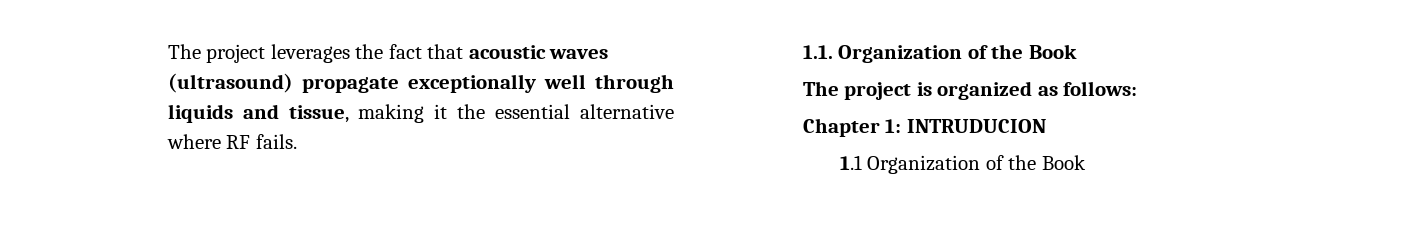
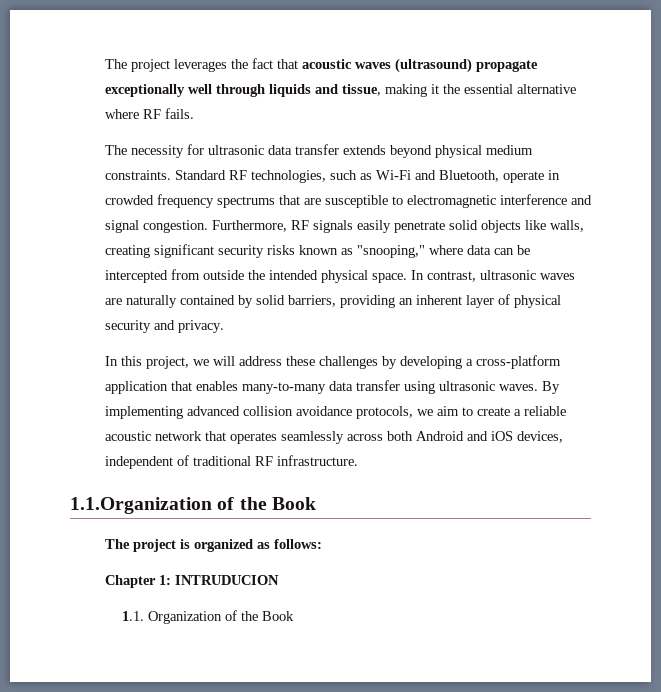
[802,45,963,63] 1.1. Organization -> [104,144,533,158] [104,170,560,183] [104,194,592,208] [104,220,584,233] [104,244,530,258] [104,269,575,283] [104,294,561,308] [104,320,224,333] [104,355,561,369] [104,380,560,394] [104,406,566,419] [104,431,563,444] [104,455,358,469] [70,497,212,514] The necessity for ultrasonic data transfer extends beyond physical medium constraints. Standard RF technologies, such as Wi-Fi and Bluetooth, operate in crowded frequency spectrums that are susceptible to electromagnetic interference and signal congestion. Furthermore, RF signals easily penetrate solid objects like walls, creating significant security risks known as "snooping," where data can be intercepted from outside the intended physical space. In contrast, ultrasonic waves are naturally contained by solid barriers, providing an inherent layer of physical security and privacy. // In this project, we will address these challenges by developing a cross-platform application that enables many-to-many data transfer using ultrasonic waves. By implementing advanced collision avoidance protocols, we aim to create a reliable acoustic network that operates seamlessly across both Android and iOS devices, independent of traditional RF infrastructure. // 1.1.Organization
[839,155,862,170] 1.1 -> [122,611,145,621] 1.1.

